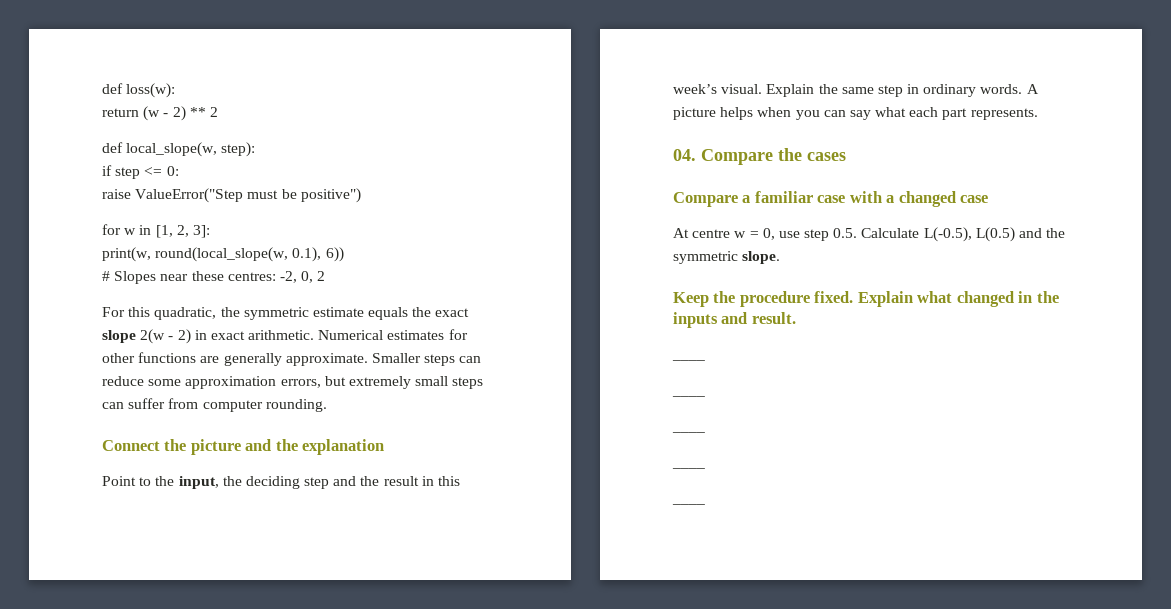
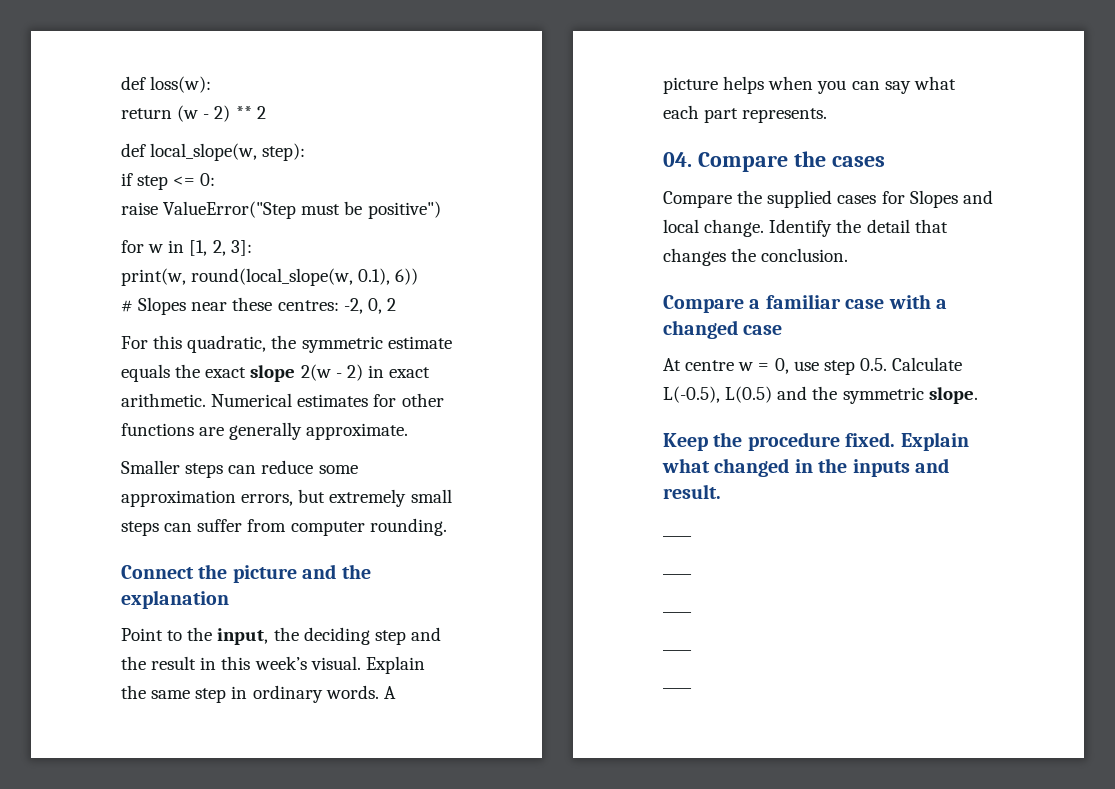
(368, 359) none -> (409, 431) //
(846, 156) none -> [663,190,993,208] [663,219,948,237] [663,248,849,266] // Compare the supplied cases for Slopes and local change. Identify the detail that changes the conclusion.

